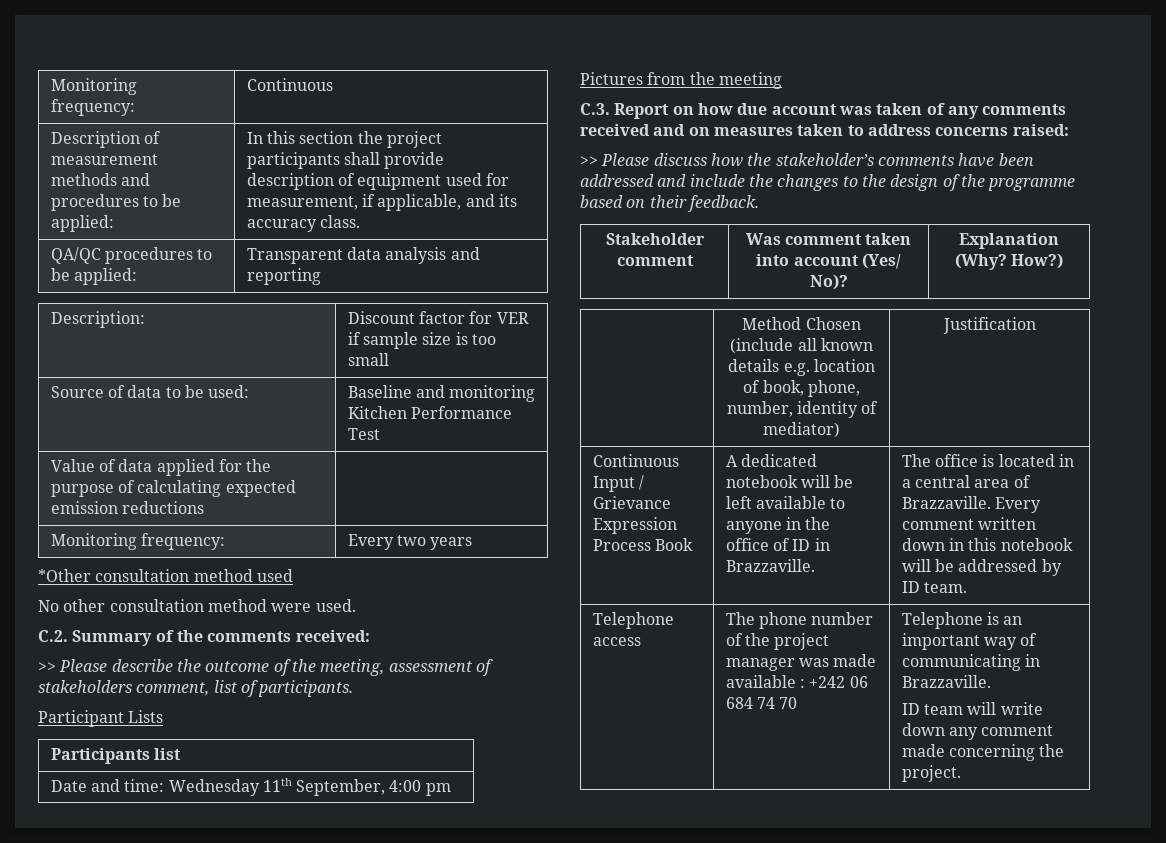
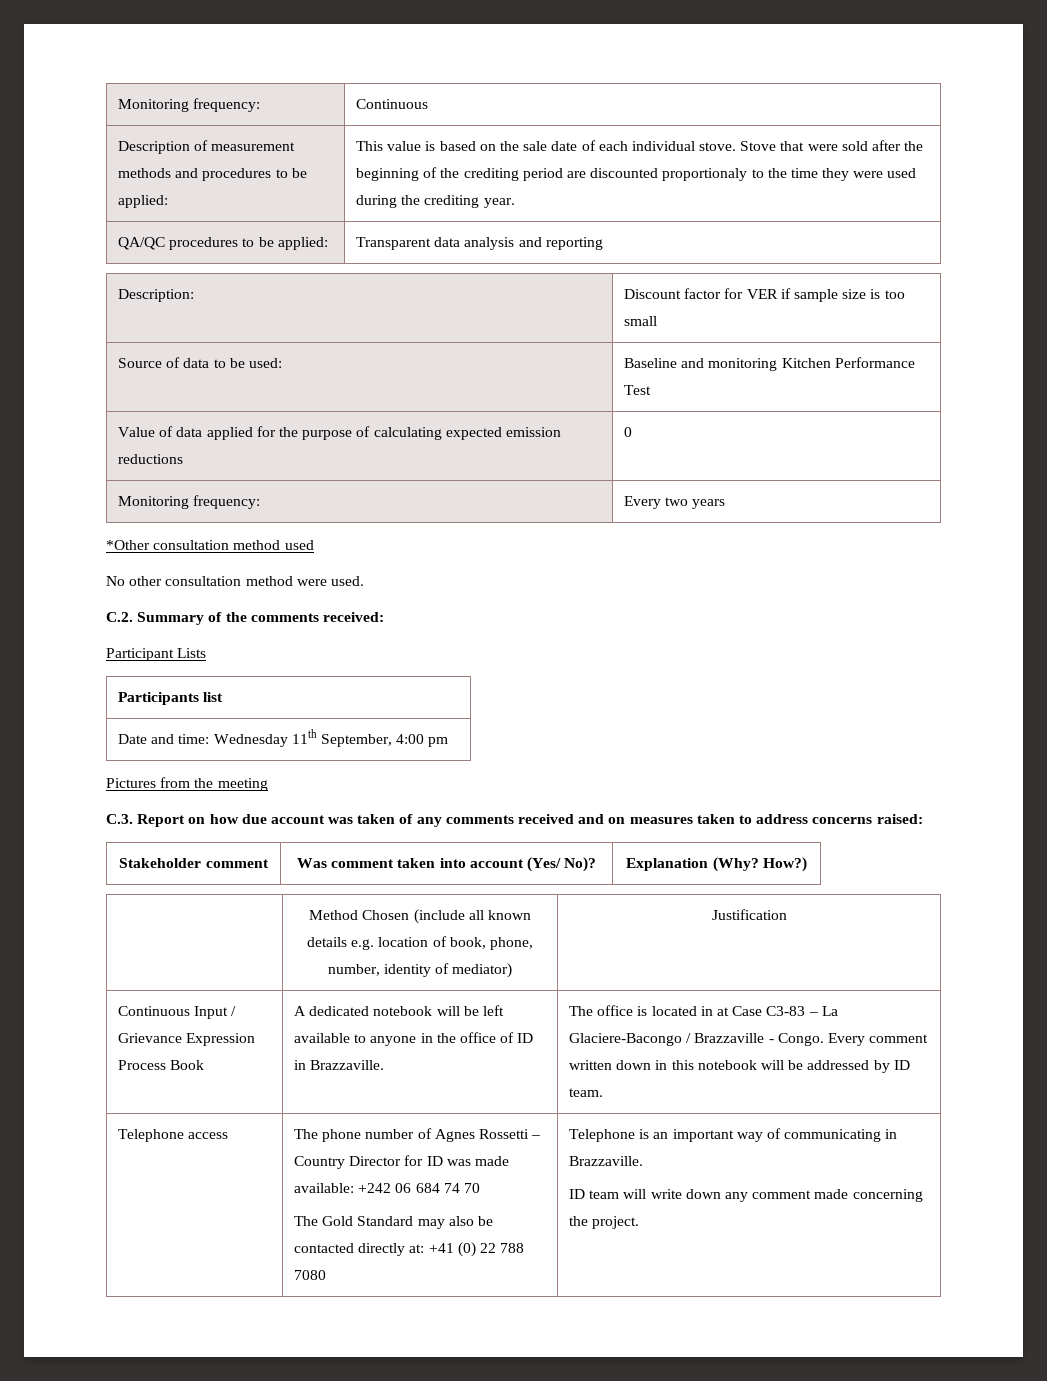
[246,131,442,148] [246,152,445,169] [246,173,509,190] [246,194,517,211] [246,215,360,232] In this section the project participants shall provide description of equipment used for measurement, if applicable, and its accuracy class. -> [356,140,924,151] [356,167,917,181] [356,195,515,208] This value is based on the sale date of each individual stove. Stove that were sold after the beginning of the crediting period are discounted proportionaly to the time they were used during the crediting year.
(204, 507) none -> [624,427,633,437] 0
[38,659,493,676] [38,680,354,697] // >> Please describe the outcome of the meeting, assessment of stakeholders comment, list of participants. -> (384, 617) none
[580,153,1034,167] [580,174,1076,191] [580,195,759,212] // >> Please discuss how the stakeholder’s comments have been addressed and include the changes to the design of the programme based on their feedback. -> (923, 819) none
[901,475,1031,488] [901,496,991,509] a central area of Brazzaville. -> [716,1006,838,1016] [569,1033,824,1046] at Case C3-83 – La Glaciere-Bacongo / Brazzaville - Congo.
[744,633,830,650] [725,654,877,671] [725,675,805,688] the project manager was made available : -> [434,1129,541,1142] [294,1155,509,1169] [294,1183,355,1193] Agnes Rossetti – Country Director for ID was made available:
(798, 703) none -> [294,1216,493,1229] [294,1242,525,1257] [294,1270,327,1280] // The Gold Standard may also be contacted directly at: +41 (0) 22 788 7080

